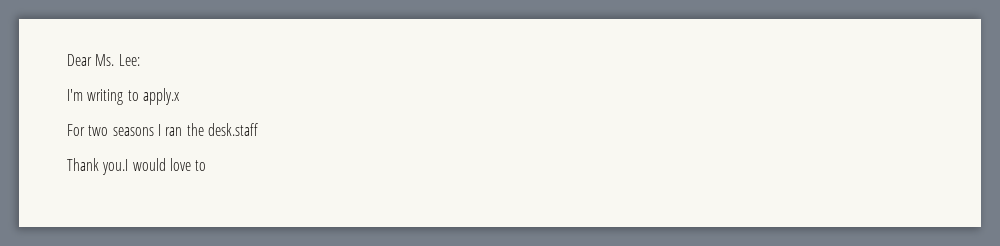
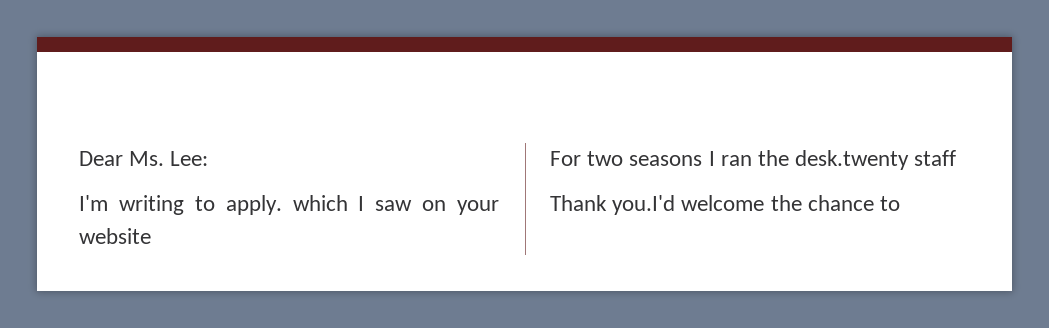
[142,88,180,105] apply.x -> [225,195,499,215] [79,228,151,244] apply. which I saw on your website
[207,123,258,136] desk.staff -> [795,150,957,170] desk.twenty staff
[102,158,191,175] you.I would love -> [612,195,874,215] you.I'd welcome the chance

